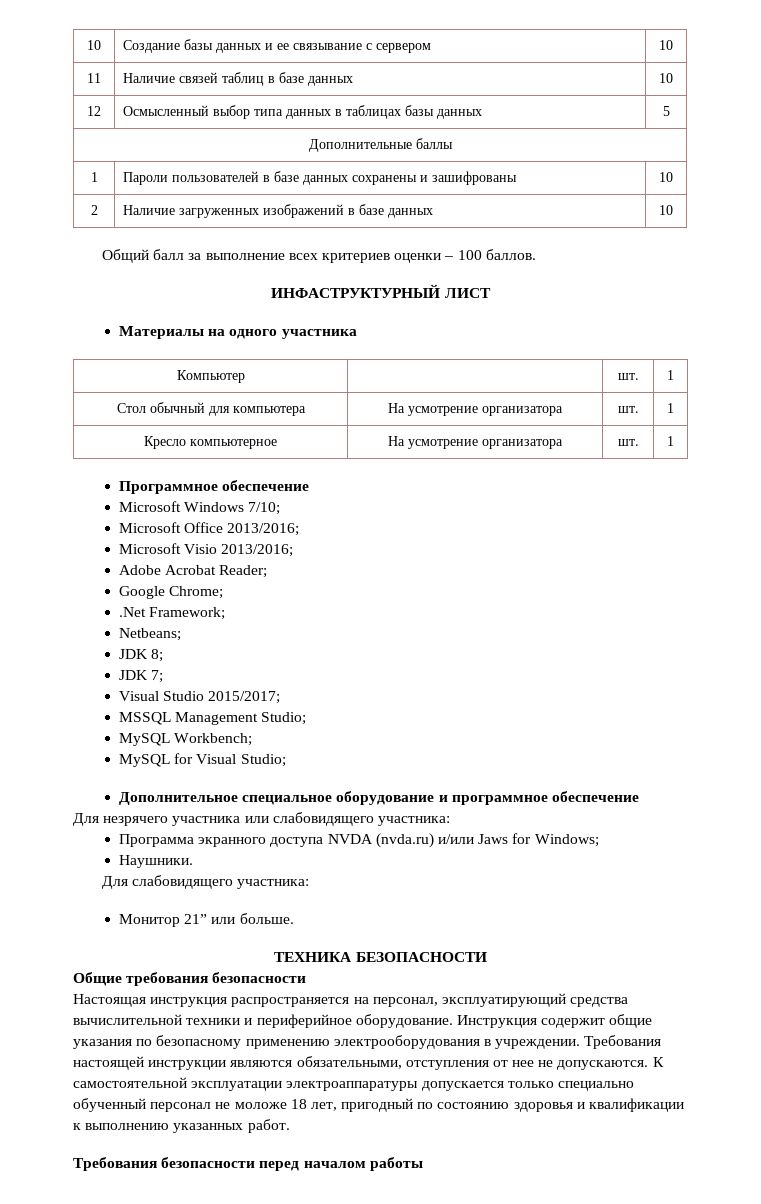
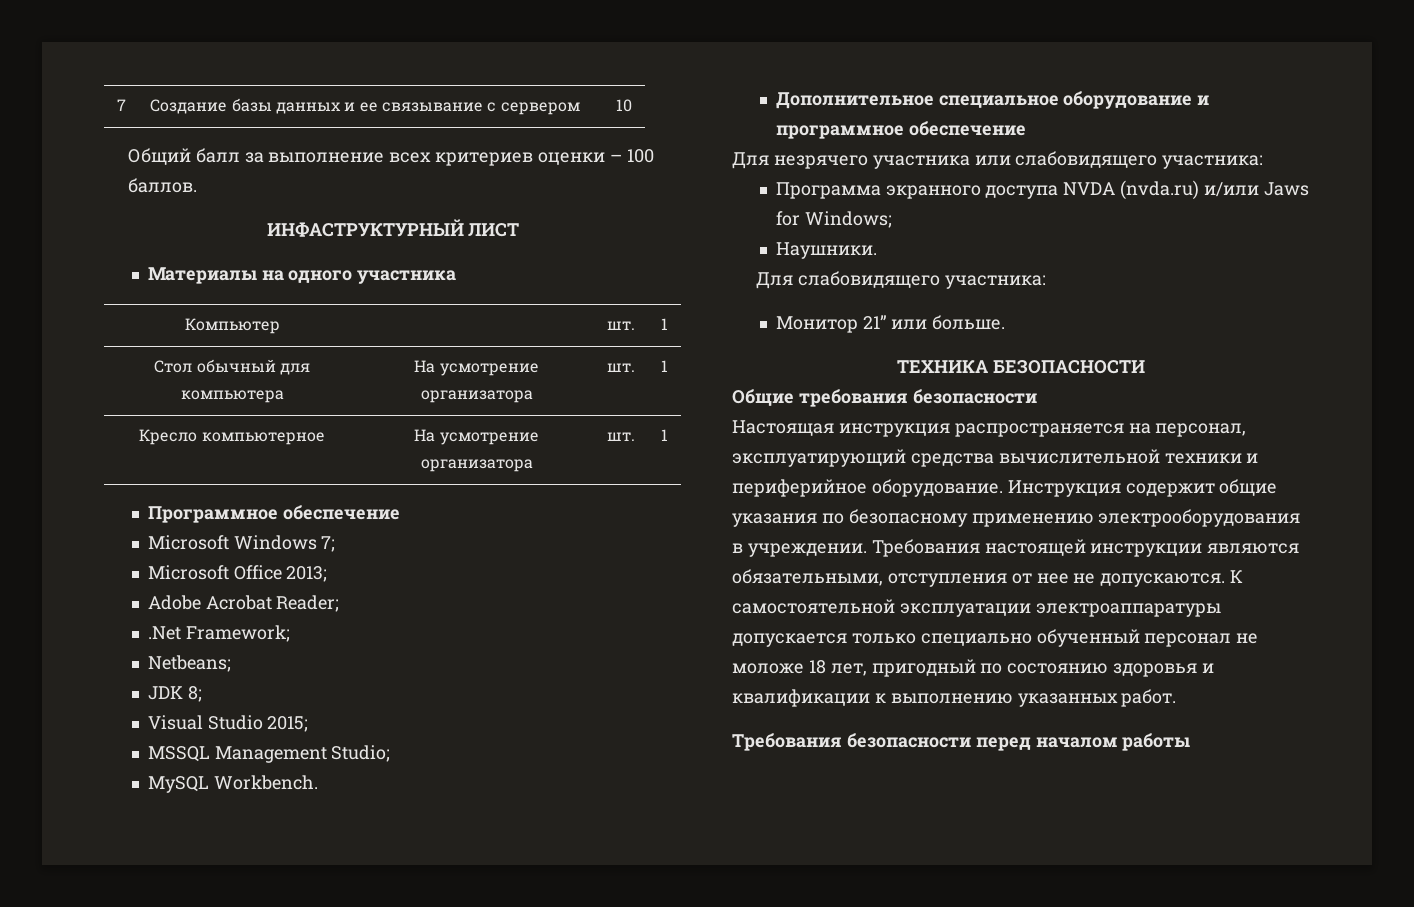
[87,40,101,50] 10 -> [117,99,126,111] 7
[87,73,101,83] [122,72,353,86] [659,73,673,83] [87,106,101,116] [122,105,482,119] [662,106,670,116] [308,138,453,152] [90,172,98,182] [122,171,517,185] [659,172,673,182] [90,205,98,215] [122,204,433,218] [659,205,673,215] // 11 | Наличие связей таблиц в базе данных | 10 // 12 | Осмысленный выбор типа данных в таблицах базы данных | 5 // Дополнительные баллы // 1 | Пароли пользователей в базе данных сохранены и зашифрованы | 10 // 2 | Наличие загруженных изображений в базе данных | 10 -> (632, 105) none
[248,502,281,515] 7/10; -> [321,536,336,552] 7;
[227,523,300,536] [119,543,294,557] 2013/2016; // Microsoft Visio 2013/2016; -> [286,566,328,582] 2013;
[119,586,224,599] // Google Chrome; -> (340, 603) none
[119,670,164,683] // JDK 7; -> (202, 694) none
[208,691,281,704] 2015/2017; -> [267,716,309,732] 2015;
[174,733,253,746] [119,753,286,767] Workbench; // MySQL for Visual Studio; -> [213,775,318,790] Workbench.

